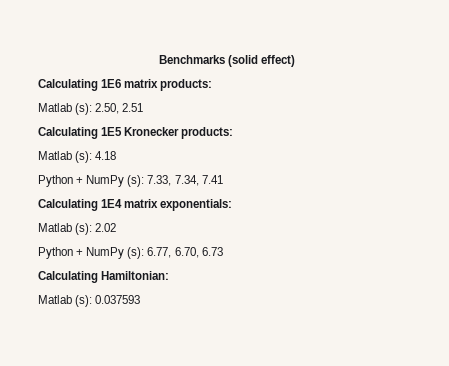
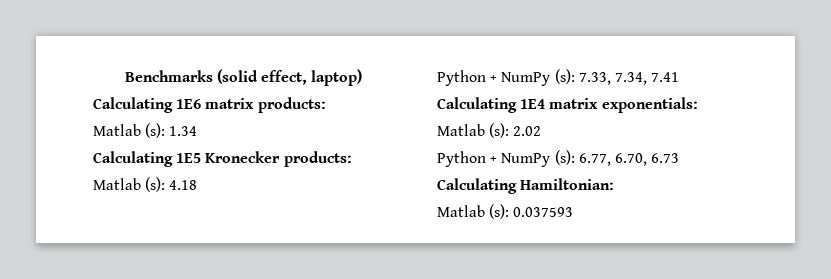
[261,55,296,67] effect) -> [261,69,363,86] effect, laptop)
[95,103,144,114] 2.50, 2.51 -> [169,126,198,136] 1.34

